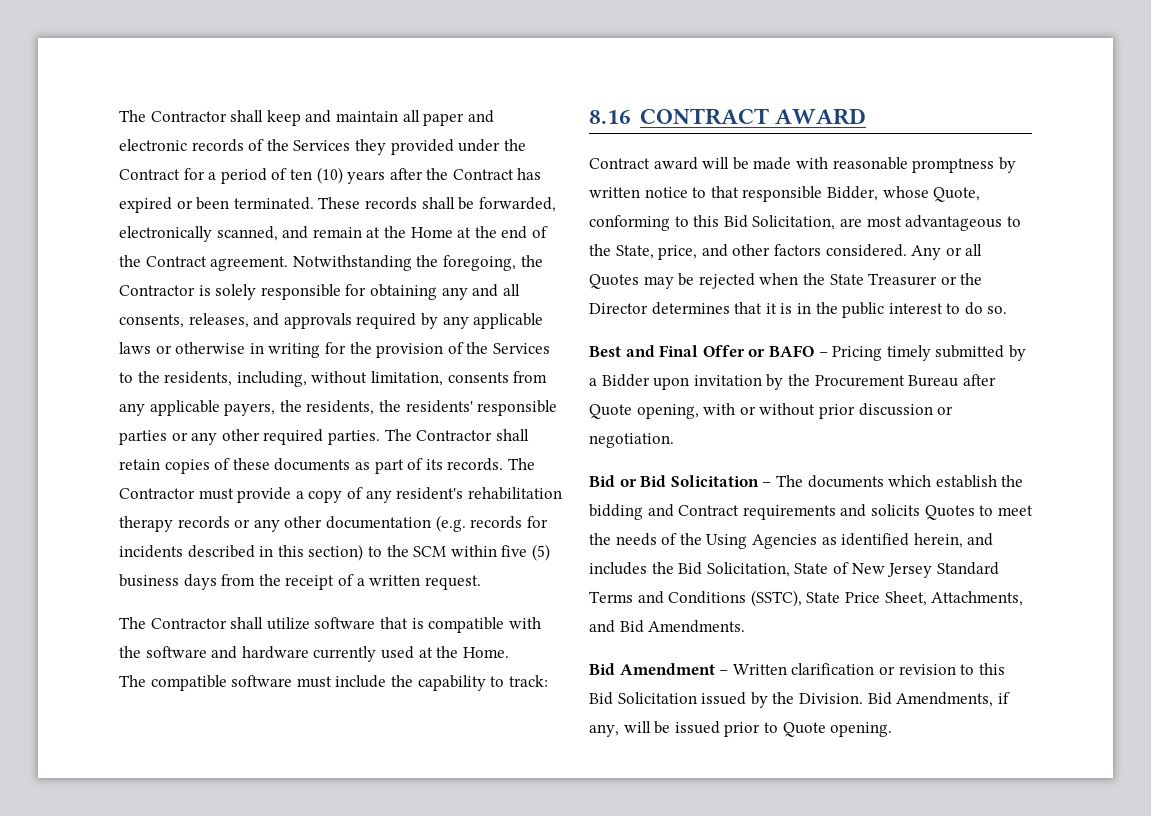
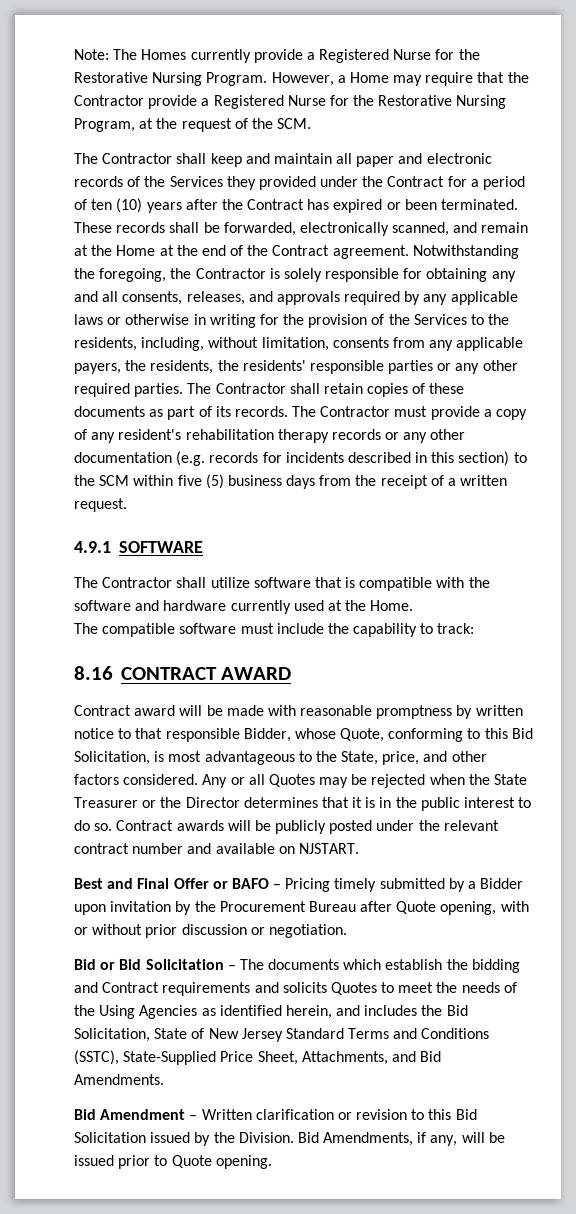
(119, 116) none -> [74,49,480,63] [74,72,529,86] [74,95,507,109] [74,118,312,132] Note: The Homes currently provide a Registered Nurse for the Restorative Nursing Program. However, a Home may require that the Contractor provide a Registered Nurse for the Restorative Nursing Program, at the request of the SCM. //
(481, 582) none -> [74,541,203,553] // 4.9.1 SOFTWARE
[839,218,862,227] are -> [154,751,165,762] is
(1008, 310) none -> [116,820,499,834] [74,843,359,854] Contract awards will be publicly posted under the relevant contract number and available on NJSTART.
[806,592,841,603] State -> [123,1051,217,1065] State-Supplied

